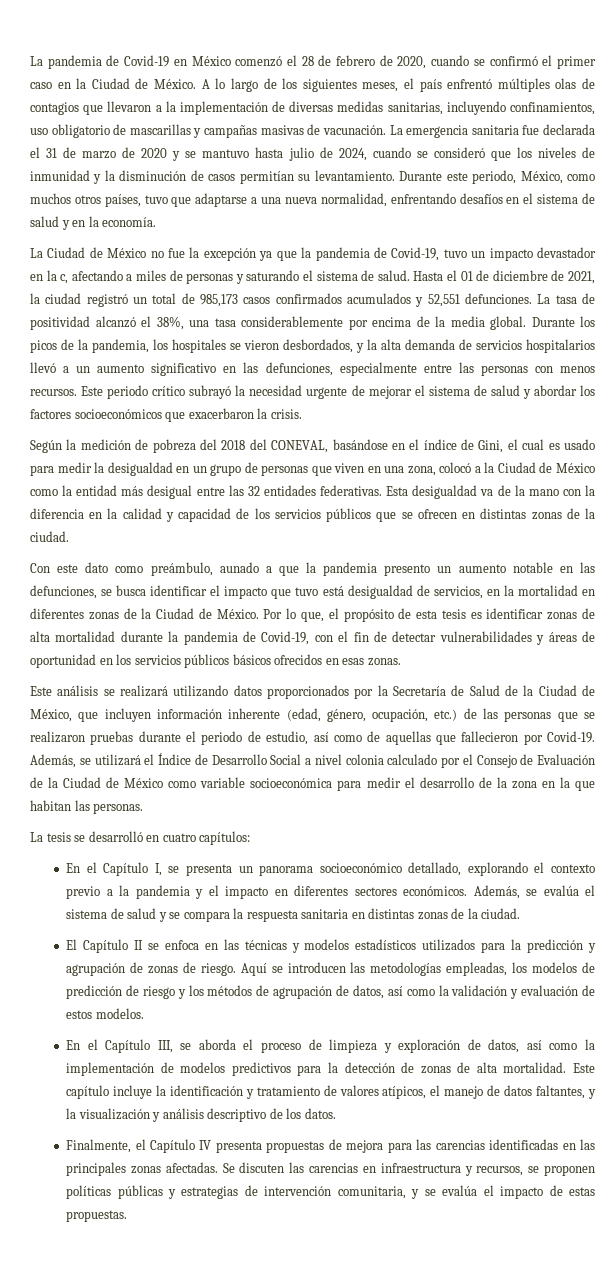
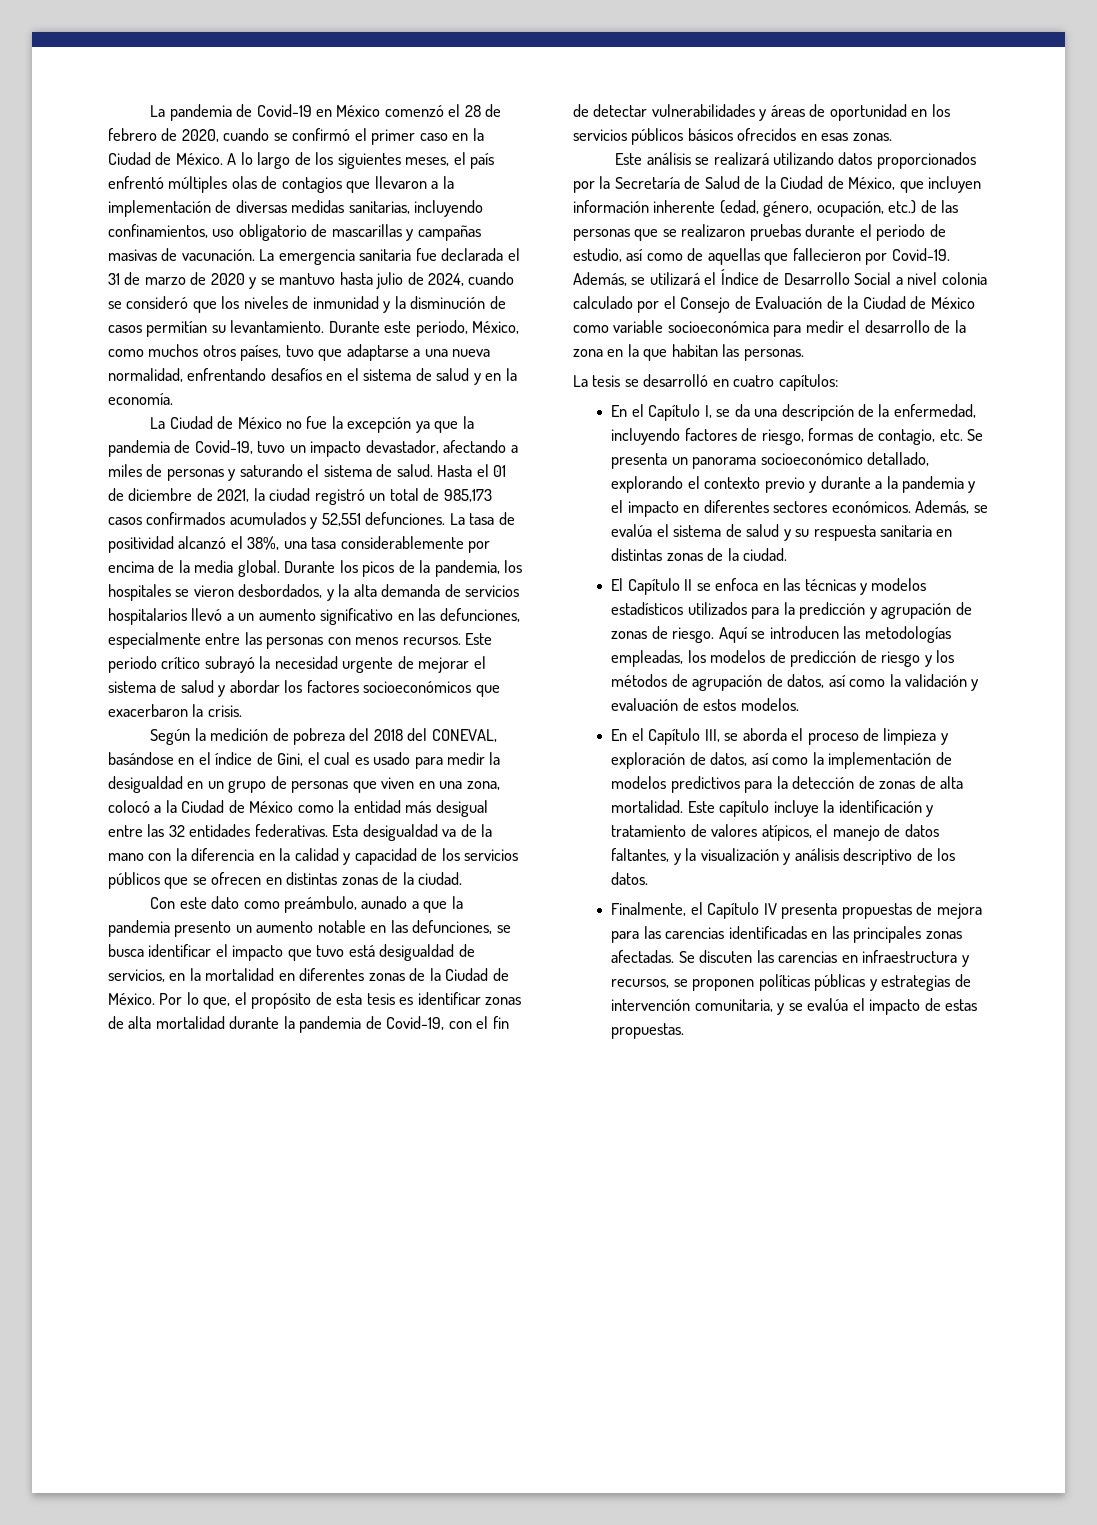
[537,247,597,258] [30,270,69,284] devastador en la c, -> [365,440,439,454] devastador,
(180, 869) none -> [734,404,976,421] [611,428,983,445] da una descripción de la enfermedad, incluyendo factores de riesgo, formas de contagio, etc. Se
(101, 892) none -> [809,476,871,493] y durante
[169,908,244,922] se compara la -> [795,529,810,537] su

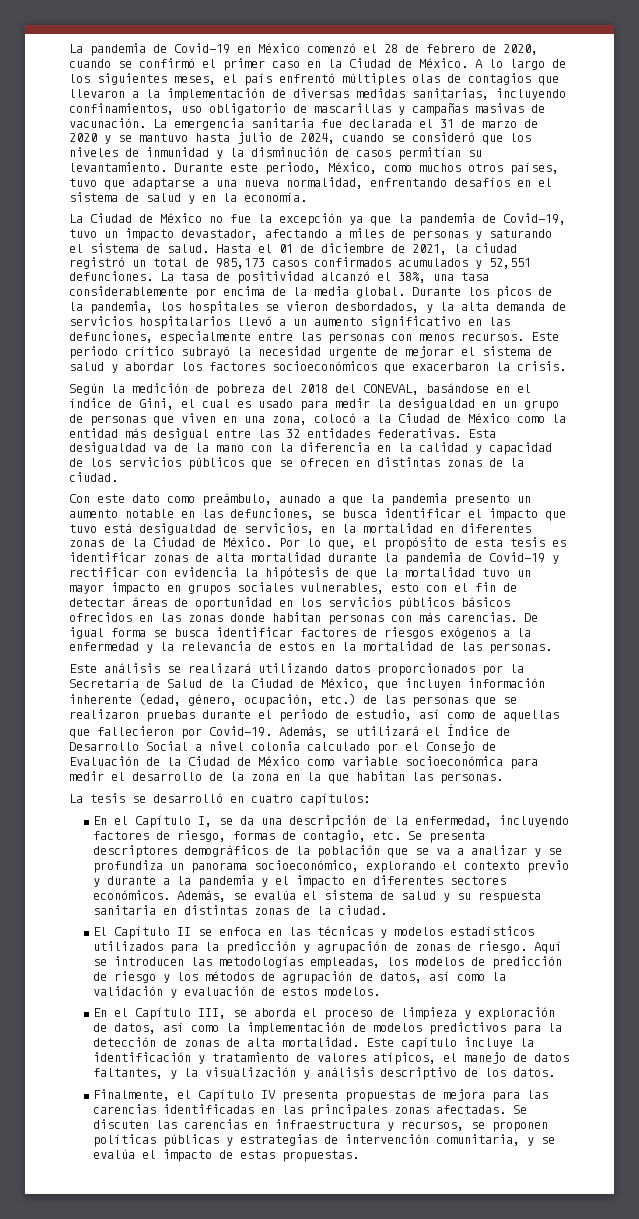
[386,1016,445,1030] Covid-19, -> [489,552,559,564] [69,567,531,580] [69,582,419,595] Covid-19 y rectificar con evidencia la hipótesis de que la mortalidad tuvo un mayor impacto en grupos sociales vulnerables, esto
[651,104,767,121] vulnerabilidades y -> (125, 602) none
[821,133,892,141] esas zonas. -> [160,612,538,625] [69,627,531,639] [69,641,552,654] las zonas donde habitan personas con más carencias. De igual forma se busca identificar factores de riesgos exógenos a la enfermedad y la relevancia de estos en la mortalidad de las personas.
[671,452,930,469] un panorama socioeconómico detallado, -> [92,845,562,858] [92,860,359,873] descriptores demográficos de la población que se va a analizar y se profundiza un panorama socioeconómico,

